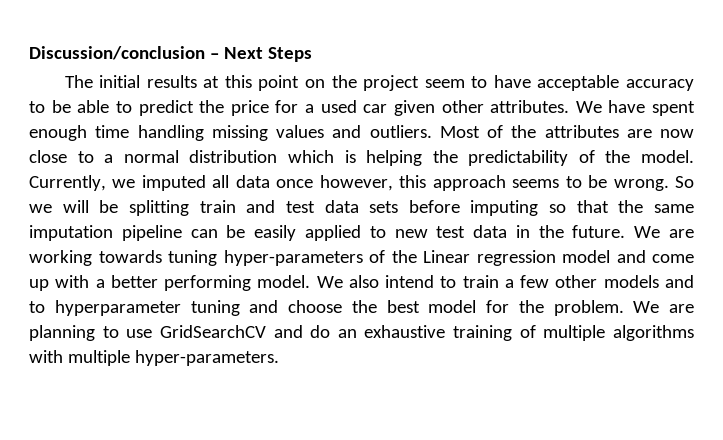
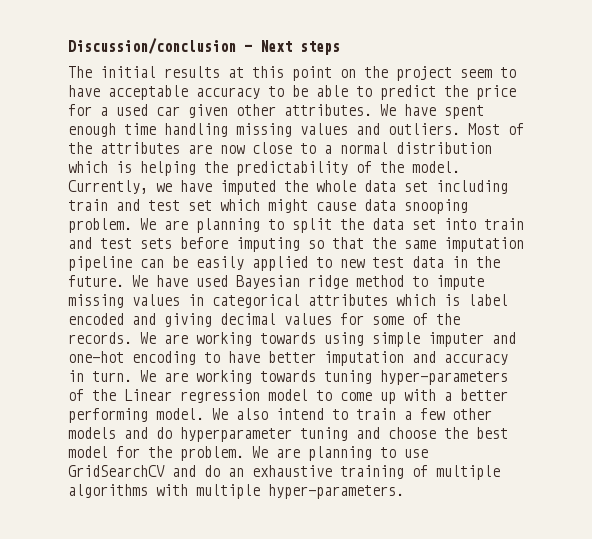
[267,47,312,62] Steps -> [300,41,340,55] steps
[141,175,694,191] [29,200,359,216] imputed all data once however, this approach seems to be wrong. So we will be splitting train and test data -> [180,180,508,195] [68,199,468,214] [68,218,524,233] [68,237,132,249] have imputed the whole data set including train and test set which might cause data snooping problem. We are planning to split the data set into train and test
(661, 232) none -> [156,275,484,290] [68,294,508,308] [68,313,460,327] [68,332,516,347] [68,351,508,366] [68,370,156,382] have used Bayesian ridge method to impute missing values in categorical attributes which is label encoded and giving decimal values for some of the records. We are working towards using simple imputer and one-hot encoding to have better imputation and accuracy in turn. We
[616,250,646,263] and -> [316,390,332,401] to
[29,301,45,313] to -> [156,427,172,439] do

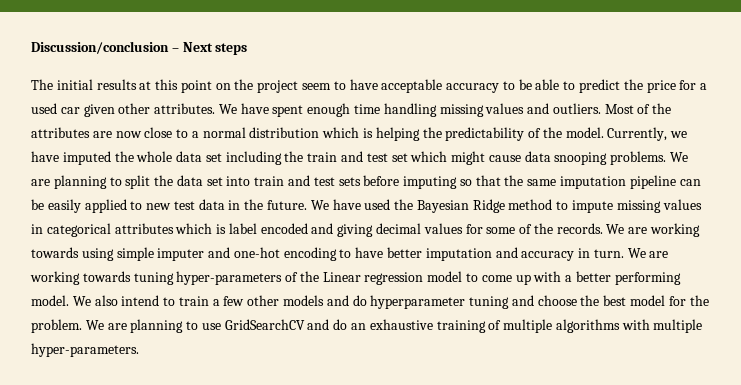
(508, 187) none -> [284,151,304,162] the
[68,218,132,233] problem. -> [610,151,667,165] problems.
[236,275,348,289] Bayesian ridge -> [394,199,505,213] the Bayesian Ridge

